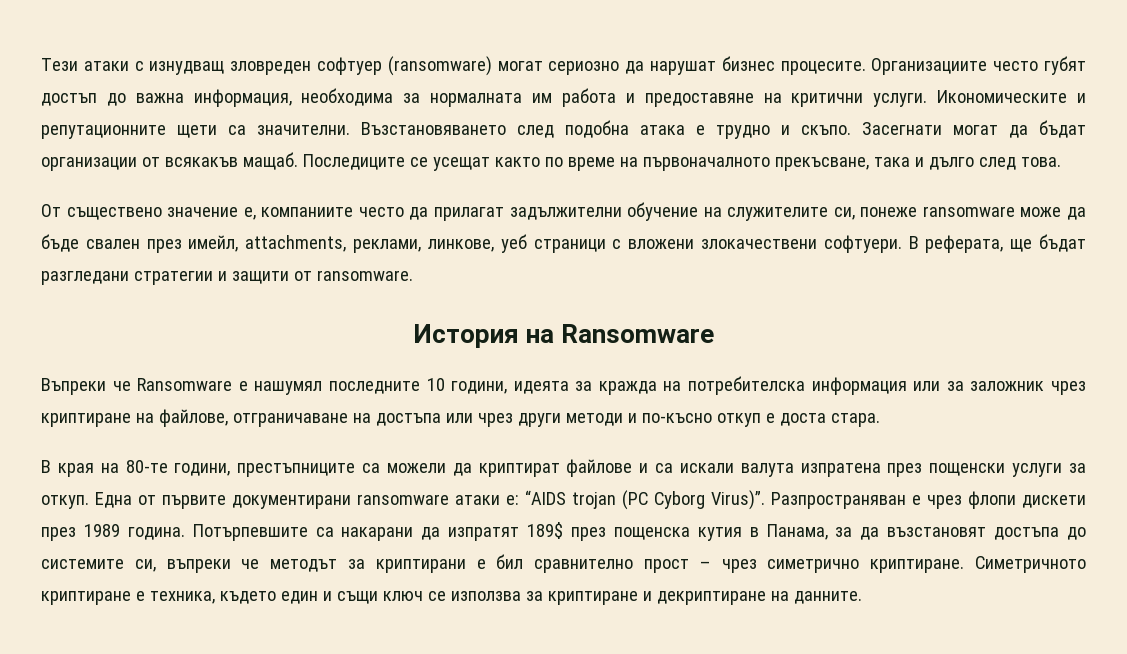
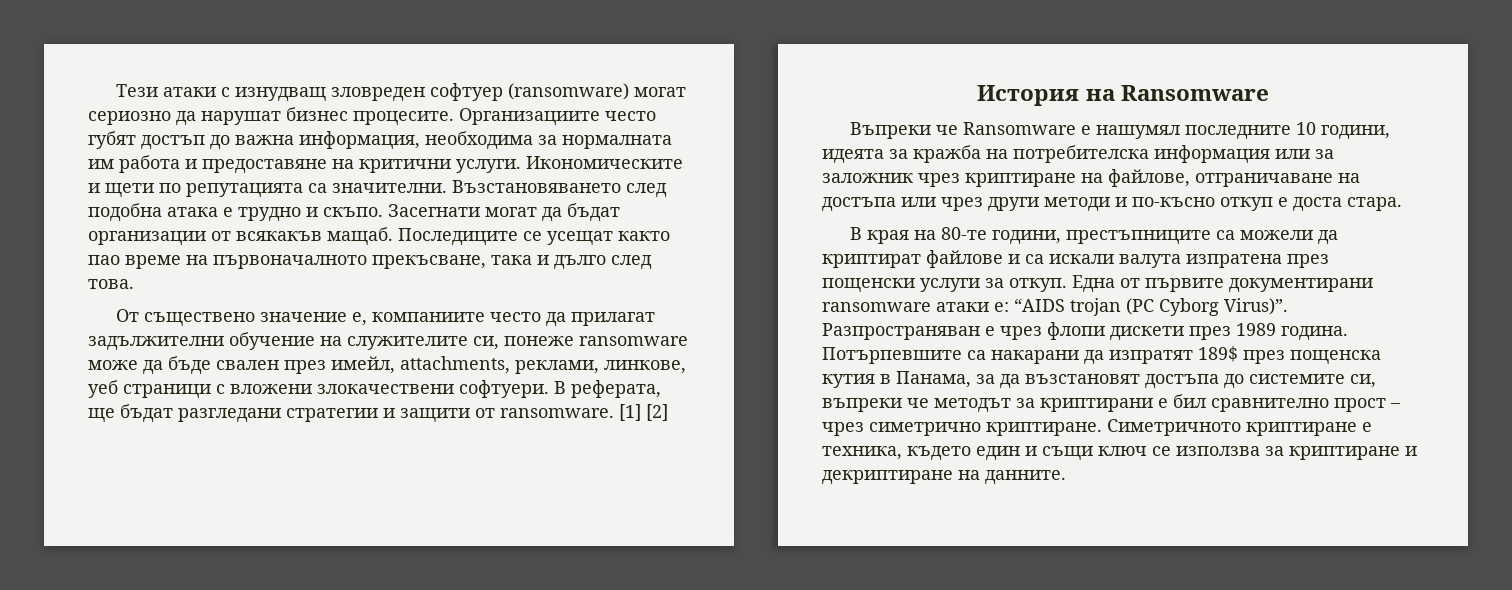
[41,125,217,139] репутационните щети -> [105,183,303,198] щети по репутацията
[544,157,563,167] по -> [88,255,120,265] пaо
(413, 275) none -> [619,404,668,421] [1] [2]
[598,381,657,395] кражда -> [913,145,981,163] кражба

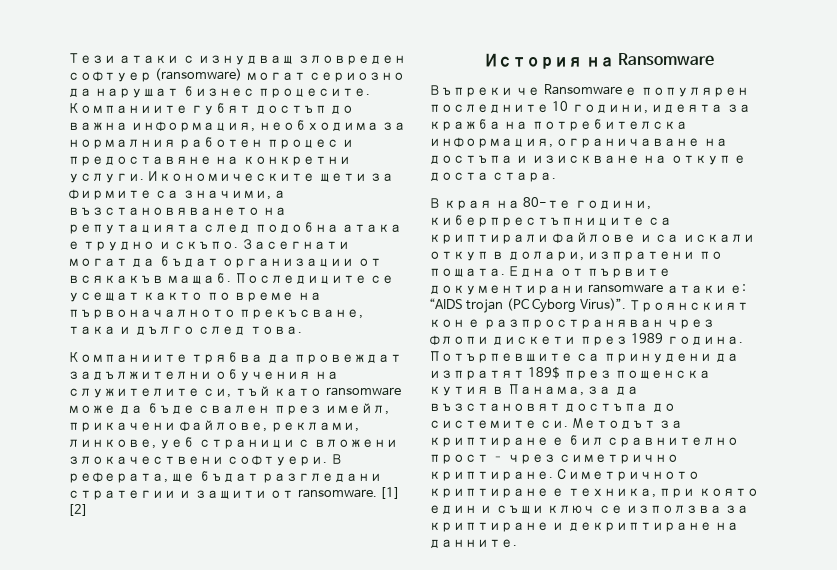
[459,108,656,126] Организациите често -> [68,103,188,114] Компаниите
[562,135,672,149] [88,155,180,173] нормалната им работа -> [68,137,339,149] нормалния работен процес
[359,159,451,173] критични -> [242,156,351,166] конкретни
[88,180,621,198] и щети по репутацията са значителни. Възстановяването -> [318,173,395,182] [68,189,287,200] [68,207,288,216] [68,224,200,234] щети за фирмите са значими, а възстановяването на репутацията
[88,255,120,265] пaо -> [206,292,231,300] по
[115,309,655,327] [88,332,315,351] От съществено значение е, компаниите често да прилагат задължителни обучение -> [68,352,403,364] [68,369,312,381] Компаниите трябва да провеждат задължителни обучения
[504,336,574,346] понеже -> [234,386,323,396] тъй като
[400,356,510,374] attachments, -> [68,420,268,432] прикачени файлове,
[1095,125,1180,139] нашумял -> [640,87,749,97] популярен
[1154,145,1334,164] [822,169,1360,187] [822,197,1215,212] информация или за заложник чрез криптиране на файлове, отграничаване на достъпа или чрез други методи и по-късно -> [429,137,728,148] [429,155,668,164] информация, ограничаване на достъпа и изискване на
[1065,230,1338,245] [822,250,1329,268] [822,278,1067,293] престъпниците са можели да криптират файлове и са искали валута изпратена през пощенски услуги за откуп. -> [429,215,673,227] [429,232,755,244] [429,251,723,261] [429,268,505,277] киберпрестъпниците са криптирали файлове и са искали откуп в долари, изпратени по пощата.
[822,323,995,340] Разпространяван е -> [628,300,749,312] [429,319,664,329] Троянският кон е разпространяван
[991,350,1079,364] накарани -> [603,353,712,363] принудени
[1350,374,1376,388] [822,398,1153,413] си, въпреки че методът за криптирани -> [540,418,684,429] [429,437,549,447] си. Методът за криптиране
[907,446,971,461] където -> [659,488,759,498] при която

